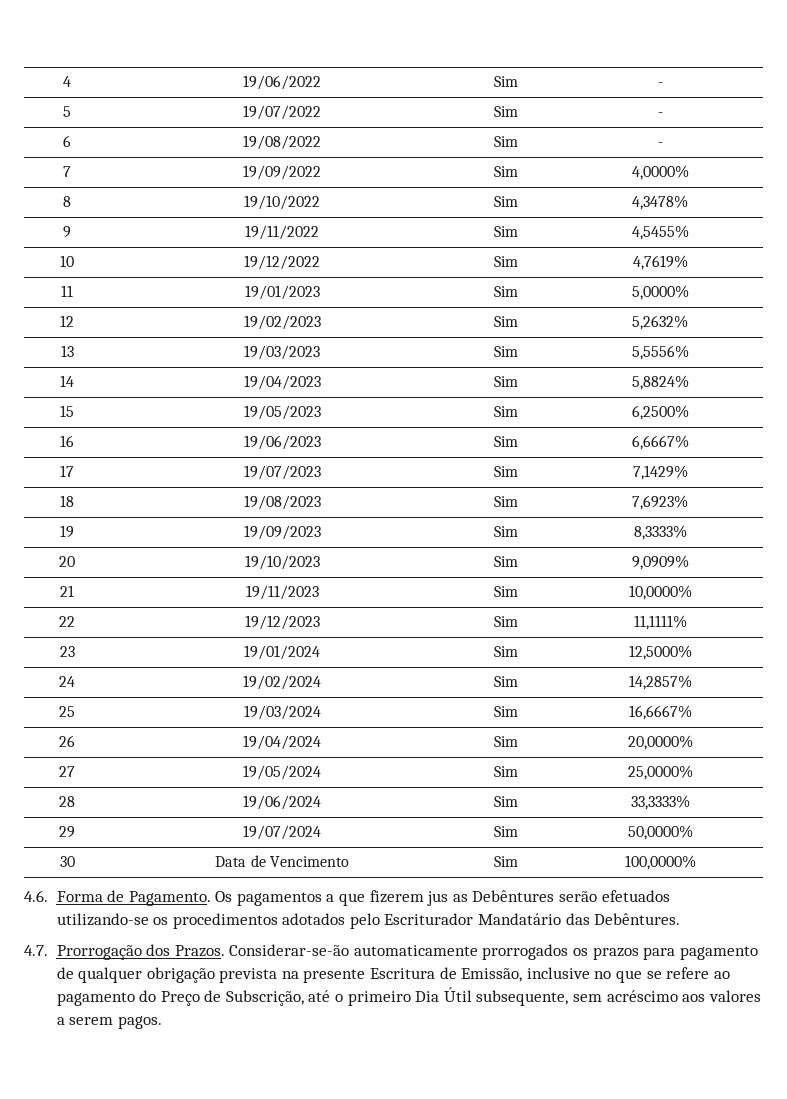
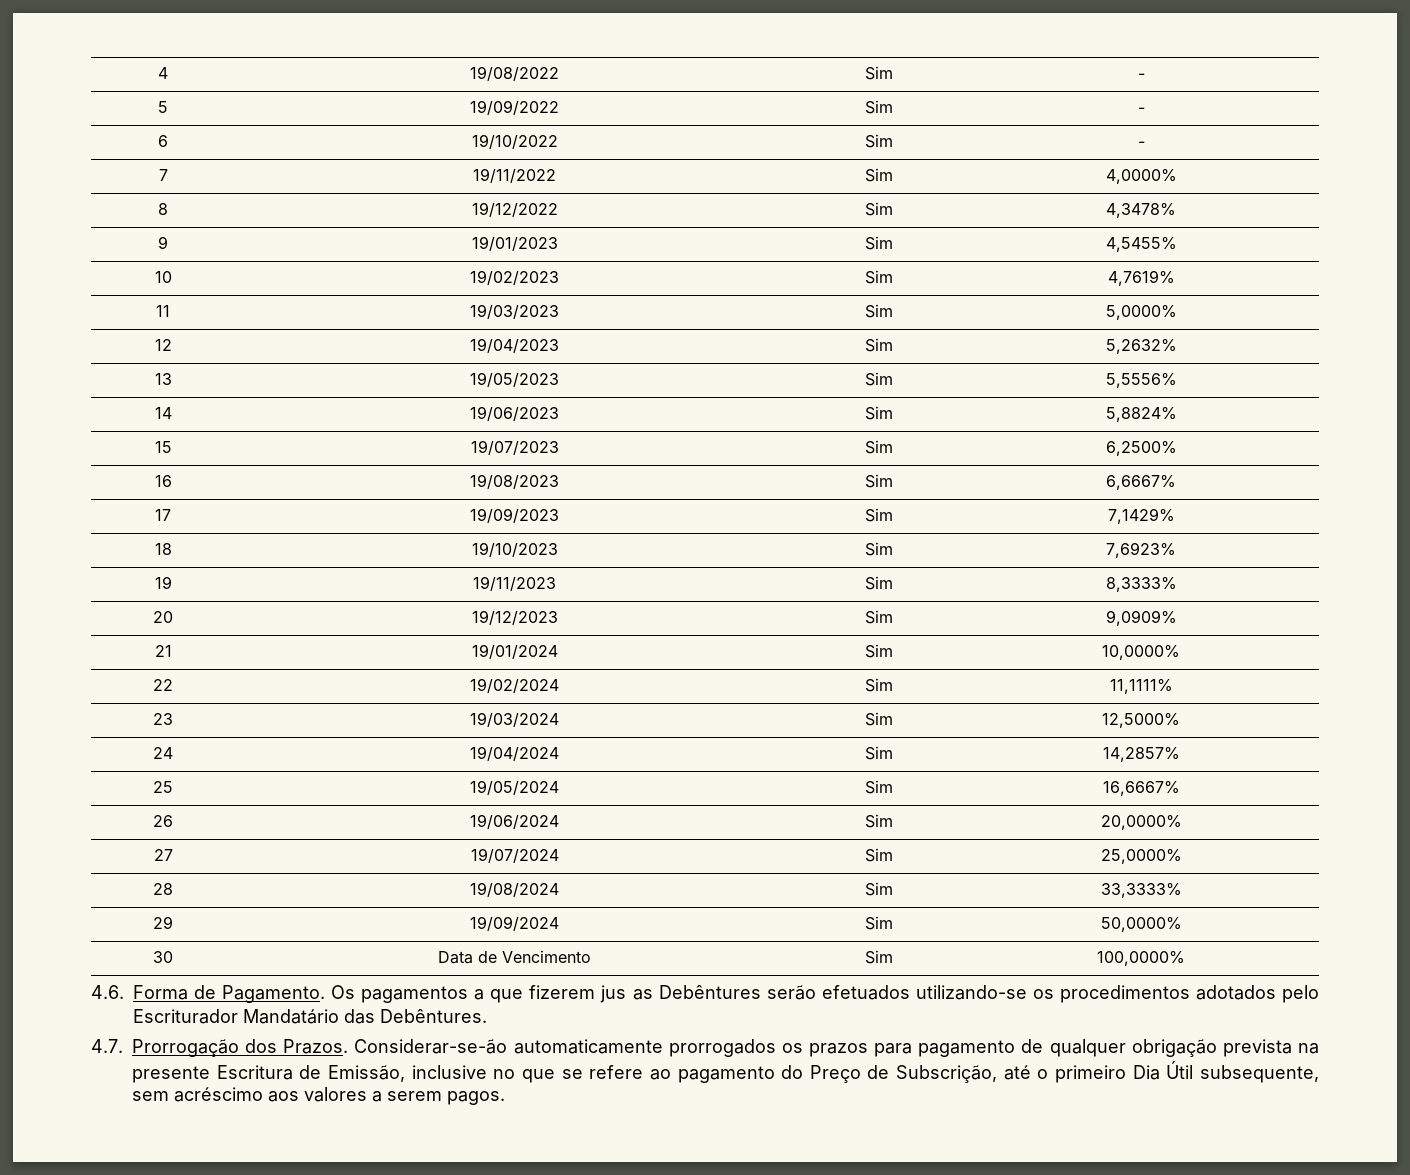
[243,75,321,90] 19/06/2022 -> [470,66,559,81] 19/08/2022
[243,105,321,120] 19/07/2022 -> [470,100,559,115] 19/09/2022
[243,135,321,150] 19/08/2022 -> [471,134,558,149] 19/10/2022
[243,165,321,180] 19/09/2022 -> [473,168,556,183] 19/11/2022
[244,195,320,210] 19/10/2022 -> [471,202,558,217] 19/12/2022
[245,225,319,240] 19/11/2022 -> [471,236,558,251] 19/01/2023
[244,255,320,270] 19/12/2022 -> [470,270,559,285] 19/02/2023
[244,285,320,300] 19/01/2023 -> [470,304,559,319] 19/03/2023
[243,315,321,330] 19/02/2023 -> [470,338,559,353] 19/04/2023
[244,345,320,360] 19/03/2023 -> [470,372,559,387] 19/05/2023
[243,375,321,390] 19/04/2023 -> [470,406,559,421] 19/06/2023
[243,405,321,420] 19/05/2023 -> [470,440,559,455] 19/07/2023
[243,435,321,450] 19/06/2023 -> [470,474,559,489] 19/08/2023
[243,465,321,480] 19/07/2023 -> [470,508,559,523] 19/09/2023
[243,495,321,510] 19/08/2023 -> [471,542,558,557] 19/10/2023
[243,525,321,540] 19/09/2023 -> [473,576,556,591] 19/11/2023
[244,555,320,570] 19/10/2023 -> [471,610,558,625] 19/12/2023
[245,585,319,600] 19/11/2023 -> [471,644,558,659] 19/01/2024
[244,615,320,630] 19/12/2023 -> [470,678,559,693] 19/02/2024
[244,645,320,660] 19/01/2024 -> [470,712,559,727] 19/03/2024
[243,675,321,690] 19/02/2024 -> [470,746,559,761] 19/04/2024
[243,705,321,720] 19/03/2024 -> [470,780,559,795] 19/05/2024
[243,735,321,750] 19/04/2024 -> [470,814,559,829] 19/06/2024
[243,765,321,780] 19/05/2024 -> [470,848,559,863] 19/07/2024
[243,795,321,810] 19/06/2024 -> [470,882,559,897] 19/08/2024
[243,825,321,840] 19/07/2024 -> [470,916,559,931] 19/09/2024

